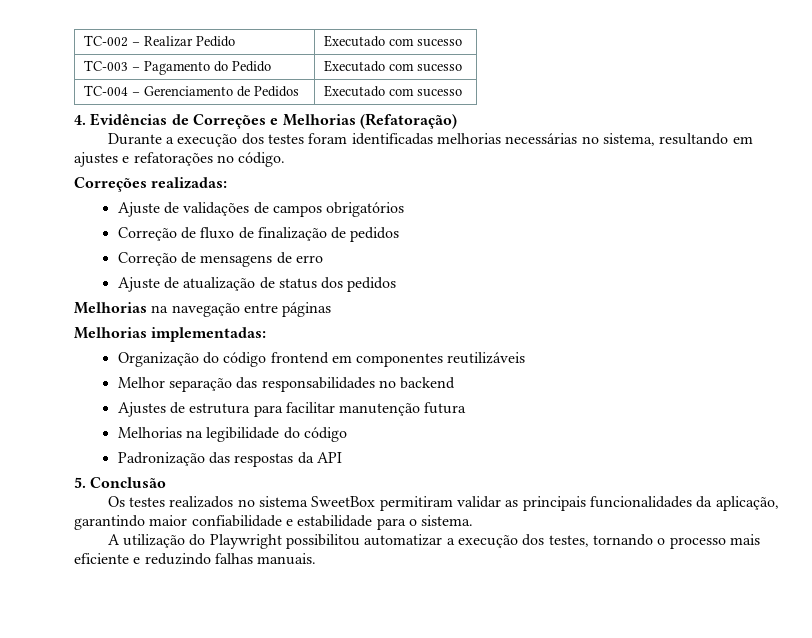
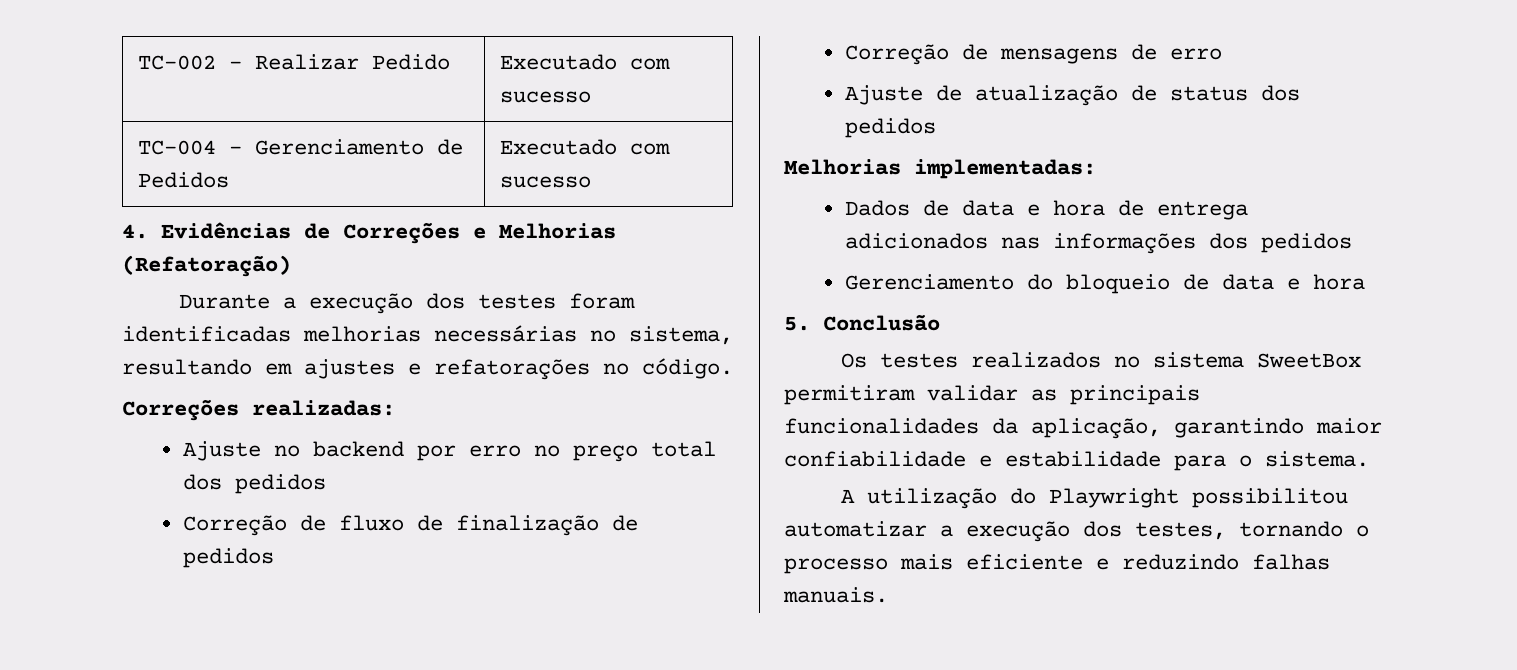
[84,60,272,75] [324,60,463,72] // TC-003 – Pagamento do Pedido | Executado com sucesso -> (592, 97) none
[163,202,405,217] de validações de campos obrigatórios -> [274,441,717,462] [183,474,327,494] no backend por erro no preço total dos pedidos
[151,302,332,317] [74,327,267,342] [117,352,526,367] [117,377,456,392] [117,402,467,417] [117,427,347,442] [117,452,342,467] na navegação entre páginas // Melhorias implementadas: // Organização do código frontend em componentes reutilizáveis // Melhor separação das responsabilidades no backend // Ajustes de estrutura para facilitar manutenção futura // Melhorias na legibilidade do código // Padronização das respostas da API -> [914,159,1096,179] [845,200,1249,220] [845,233,1353,254] [845,274,1366,294] implementadas: // Dados de data e hora de entrega adicionados nas informações dos pedidos // Gerenciamento do bloqueio de data e hora

